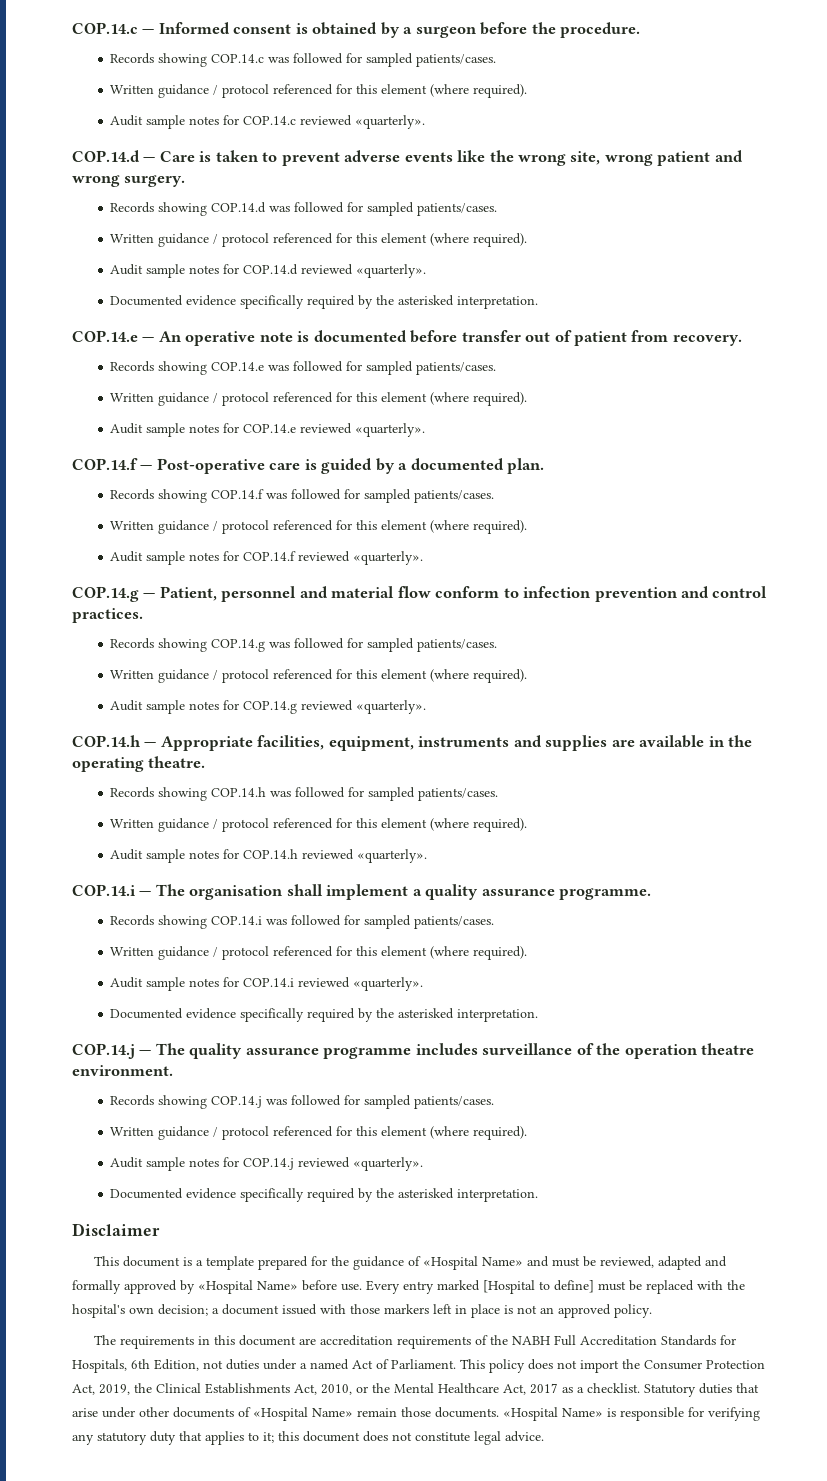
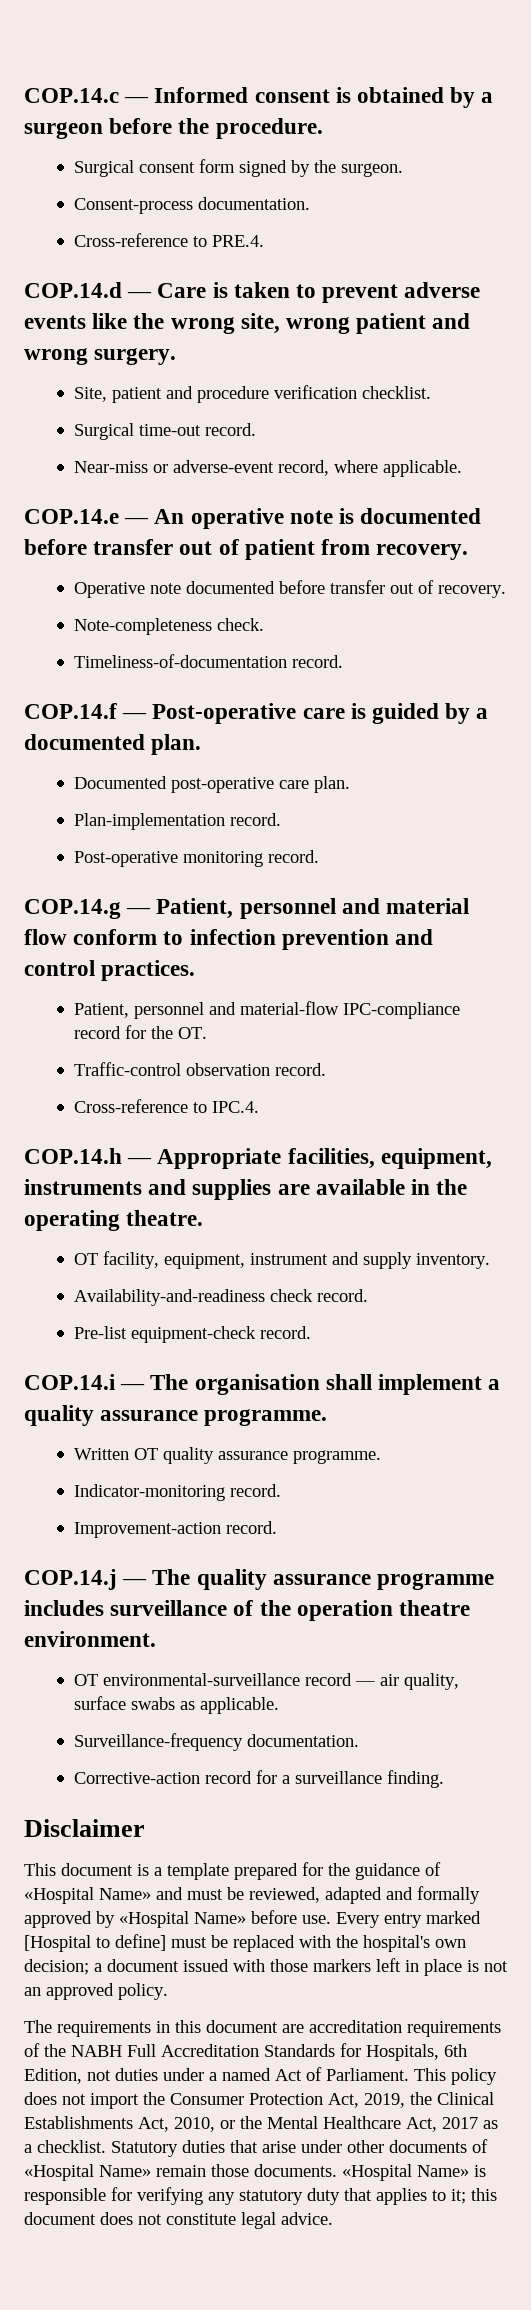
[110,53,497,67] [110,84,528,98] [110,115,426,129] Records showing COP.14.c was followed for sampled patients/cases. // Written guidance / protocol referenced for this element (where required). // Audit sample notes for COP.14.c reviewed «quarterly». -> [73,159,403,177] [73,197,310,214] [73,233,264,247] Surgical consent form signed by the surgeon. // Consent-process documentation. // Cross-reference to PRE.4.
[110,202,498,216] [110,233,528,247] [110,264,427,278] [110,295,539,309] Records showing COP.14.d was followed for sampled patients/cases. // Written guidance / protocol referenced for this element (where required). // Audit sample notes for COP.14.d reviewed «quarterly». // Documented evidence specifically required by the asterisked interpretation. -> [73,385,431,403] [73,423,256,440] [73,460,462,477] Site, patient and procedure verification checklist. // Surgical time-out record. // Near-miss or adverse-event record, where applicable.
[110,361,497,375] [110,392,528,406] [110,423,426,437] Records showing COP.14.e was followed for sampled patients/cases. // Written guidance / protocol referenced for this element (where required). // Audit sample notes for COP.14.e reviewed «quarterly». -> [73,580,506,598] [73,618,264,635] [73,654,343,668] Operative note documented before transfer out of recovery. // Note-completeness check. // Timeliness-of-documentation record.
[110,489,495,503] [110,520,528,534] [110,551,424,565] Records showing COP.14.f was followed for sampled patients/cases. // Written guidance / protocol referenced for this element (where required). // Audit sample notes for COP.14.f reviewed «quarterly». -> [73,776,350,793] [73,813,281,830] [73,850,319,867] Documented post-operative care plan. // Plan-implementation record. // Post-operative monitoring record.
[110,638,498,652] [110,669,528,683] [110,700,427,714] Records showing COP.14.g was followed for sampled patients/cases. // Written guidance / protocol referenced for this element (where required). // Audit sample notes for COP.14.g reviewed «quarterly». -> [73,1001,460,1019] [73,1025,207,1039] [73,1062,326,1076] [73,1099,259,1113] Patient, personnel and material-flow IPC-compliance record for the OT. // Traffic-control observation record. // Cross-reference to IPC.4.
[110,787,499,801] [110,818,528,832] [110,849,428,863] Records showing COP.14.h was followed for sampled patients/cases. // Written guidance / protocol referenced for this element (where required). // Audit sample notes for COP.14.h reviewed «quarterly». -> [73,1251,490,1269] [73,1289,368,1306] [73,1326,311,1343] OT facility, equipment, instrument and supply inventory. // Availability-and-readiness check record. // Pre-list equipment-check record.
[110,915,495,929] [110,946,528,960] [110,977,424,991] [110,1008,539,1022] Records showing COP.14.i was followed for sampled patients/cases. // Written guidance / protocol referenced for this element (where required). // Audit sample notes for COP.14.i reviewed «quarterly». // Documented evidence specifically required by the asterisked interpretation. -> [73,1447,381,1464] [73,1484,281,1501] [73,1521,277,1538] Written OT quality assurance programme. // Indicator-monitoring record. // Improvement-action record.
[110,1095,495,1109] [110,1126,528,1140] [110,1157,424,1171] [110,1188,539,1202] Records showing COP.14.j was followed for sampled patients/cases. // Written guidance / protocol referenced for this element (where required). // Audit sample notes for COP.14.j reviewed «quarterly». // Documented evidence specifically required by the asterisked interpretation. -> [73,1673,459,1690] [73,1696,279,1714] [73,1733,359,1751] [73,1770,444,1788] OT environmental-surveillance record — air quality, surface swabs as applicable. // Surveillance-frequency documentation. // Corrective-action record for a surveillance finding.

